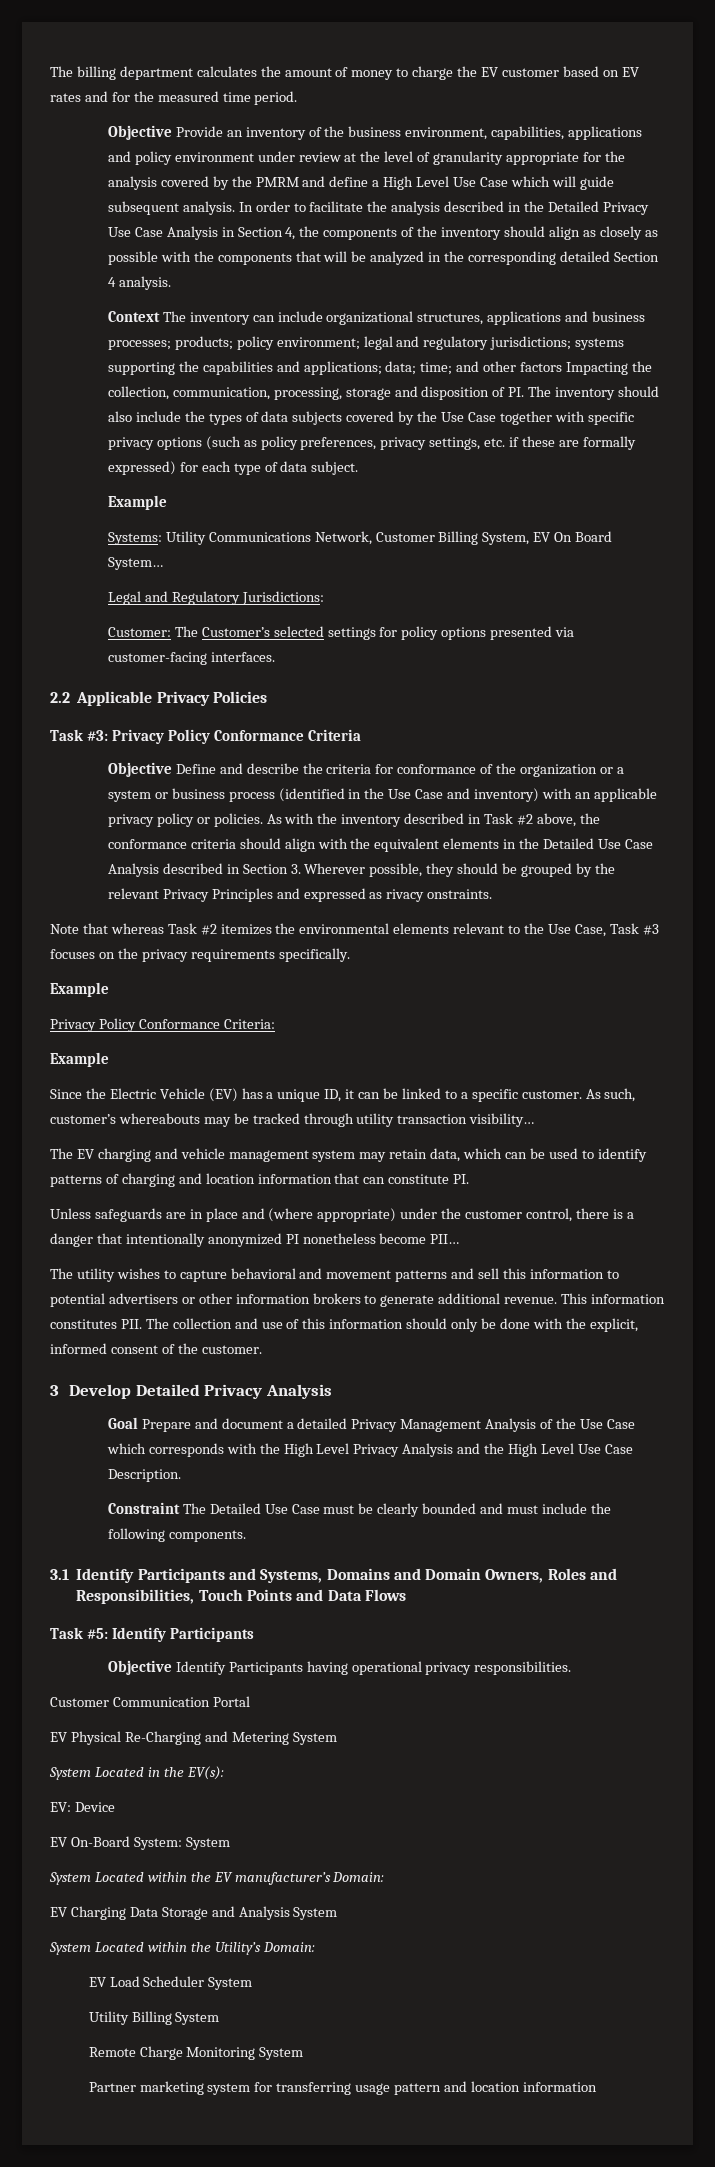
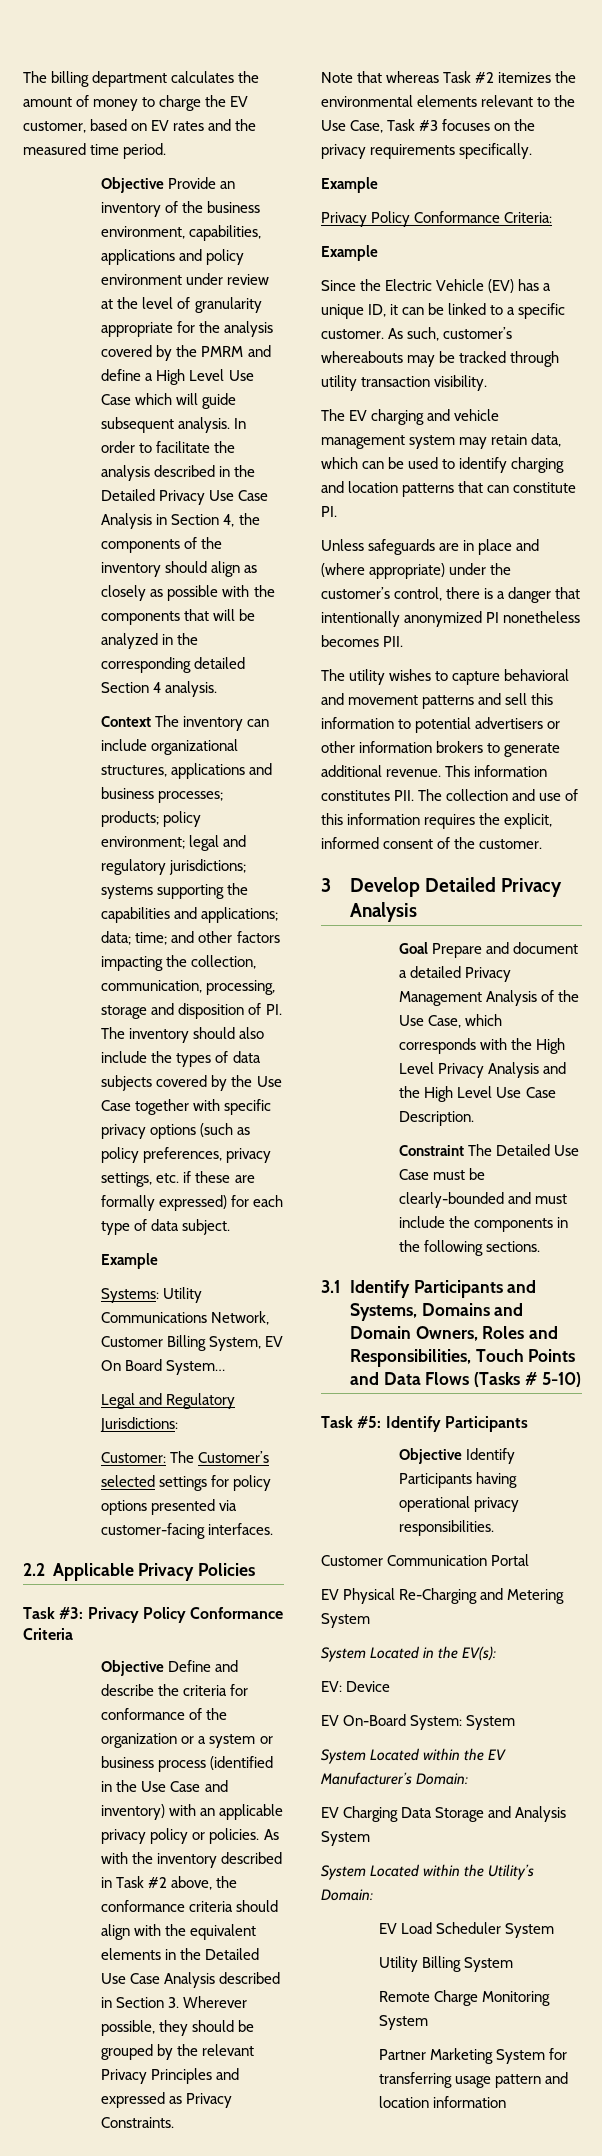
[501,68,559,77] customer -> [23,121,86,133] customer,
[111,92,130,102] for -> (232, 125) none
[566,362,629,375] Impacting -> [101,956,164,971] impacting
[386,889,493,902] rivacy onstraints. -> [186,2093,233,2108] [101,2117,175,2128] Privacy Constraints.
[469,1113,535,1127] visibility… -> [434,375,488,391] visibility.
[50,1174,119,1187] patterns of -> (508, 465) none
[257,1174,332,1184] information -> [402,483,455,497] patterns
[465,1210,523,1219] customer -> [321,587,390,599] customer’s
[379,1233,460,1244] become PII… -> [321,635,404,647] becomes PII.
[406,1318,563,1332] should only be done with -> [424,814,476,829] requires
[606,1419,635,1429] Case -> [428,1015,462,1028] Case,
[377,1503,477,1517] clearly bounded -> [399,1192,505,1208] clearly-bounded
[107,1528,246,1542] following components. -> [474,1217,569,1232] [399,1240,541,1256] components in the following sections.
(406, 1595) none -> [474,1372,581,1387] (Tasks # 5-10)
[234,1872,331,1885] manufacturer’s -> [320,1772,412,1785] Manufacturer’s
[139,2081,251,2095] marketing system -> [429,2048,545,2064] Marketing System

